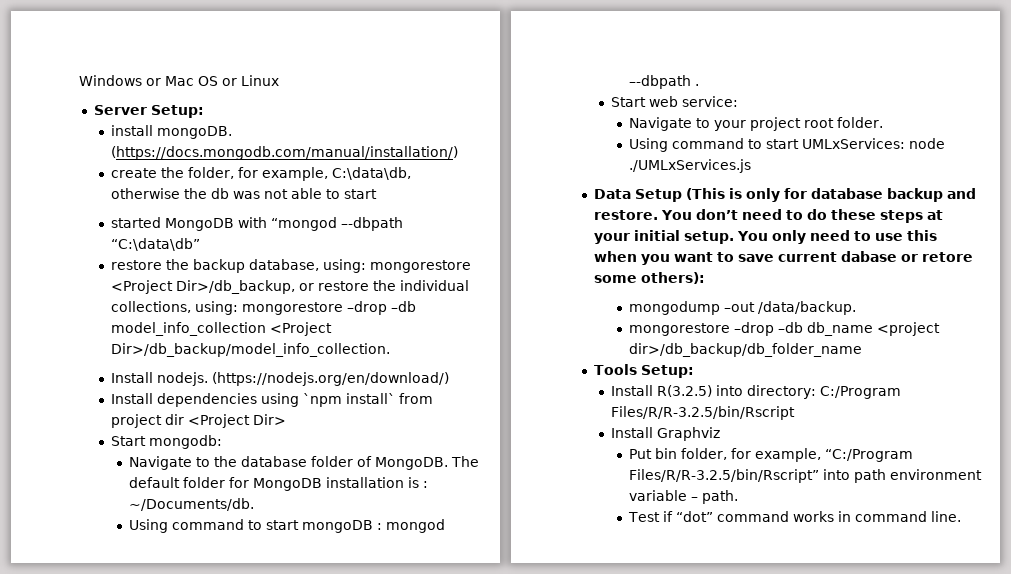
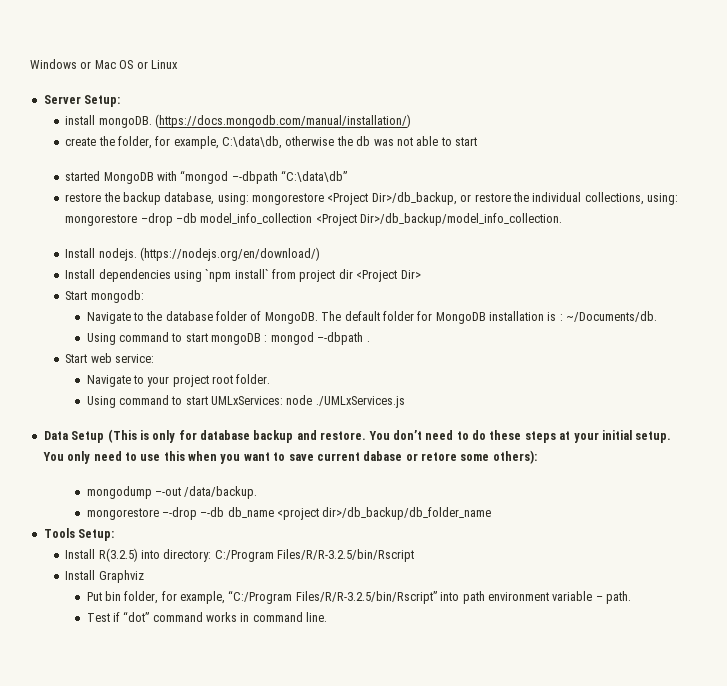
[723,302,755,312] –out -> [154,487,181,496] –-out
[733,322,803,336] –drop –db -> [161,507,225,520] –-drop –-db

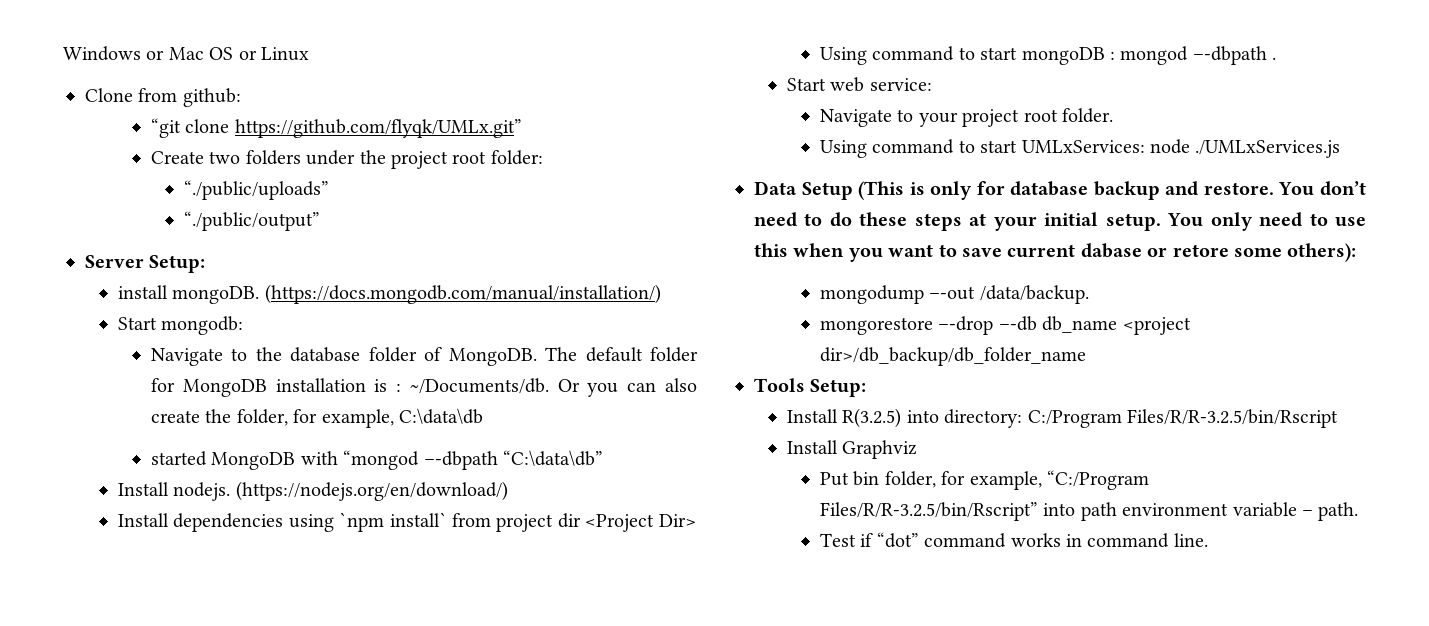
(178, 64) none -> [85,88,241,107] [150,118,522,138] [150,150,543,169] [183,180,329,200] [183,211,320,231] // Clone from github: // “git clone https://github.com/flyqk/UMLx.git” // Create two folders under the project root folder: // “./public/uploads” // “./public/output”
[65,136,478,149] [65,170,348,184] [65,192,679,205] [65,213,563,226] [65,247,320,261] [65,269,421,282] // create the folder, for example, C:\data\db, otherwise the db was not able to start // started MongoDB with “mongod –-dbpath “C:\data\db” // restore the backup database, using: mongorestore <Project Dir>/db_backup, or restore the individual collections, using: mongorestore –drop –db model_info_collection <Project Dir>/db_backup/model_info_collection. // Install nodejs. (https://nodejs.org/en/download/) // Install dependencies using `npm install` from project dir <Project Dir> -> (661, 294) none
(658, 316) none -> [557,378,698,397] [150,408,483,428] [150,450,603,470] [117,481,508,501] [117,512,696,532] Or you can also create the folder, for example, C:\data\db // started MongoDB with “mongod –-dbpath “C:\data\db” // Install nodejs. (https://nodejs.org/en/download/) // Install dependencies using `npm install` from project dir <Project Dir>

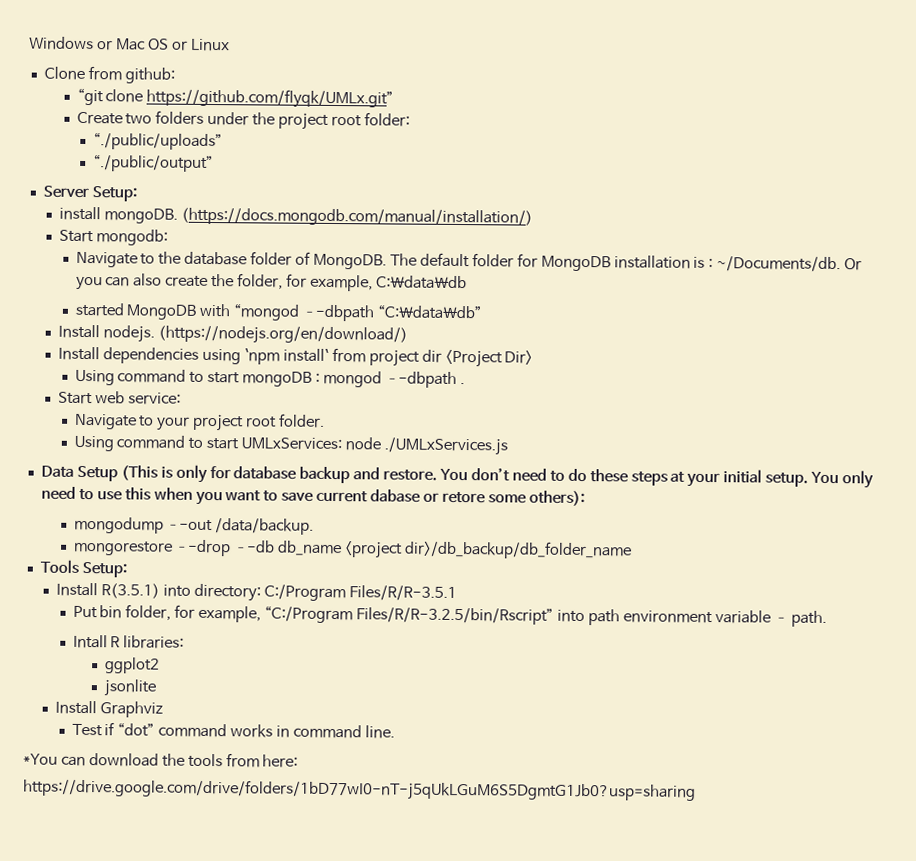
[842,408,902,428] R(3.2.5) -> [101,583,161,599] R(3.5.1)
[1126,409,1338,428] [786,440,918,459] Files/R/R-3.2.5/bin/Rscript // Install Graphviz -> [348,585,457,601] Files/R/R-3.5.1
(1359, 511) none -> [72,634,185,649] [105,657,161,674] [104,679,157,697] [55,700,164,718] // Intall R libraries: // ggplot2 // jsonlite // Install Graphviz
(1208, 540) none -> [23,753,299,768] [23,778,696,802] // *You can download the tools from here: // https://drive.google.com/drive/folders/1bD77wI0-nT-j5qUkLGuM6S5DgmtG1Jb0?usp=sharing

